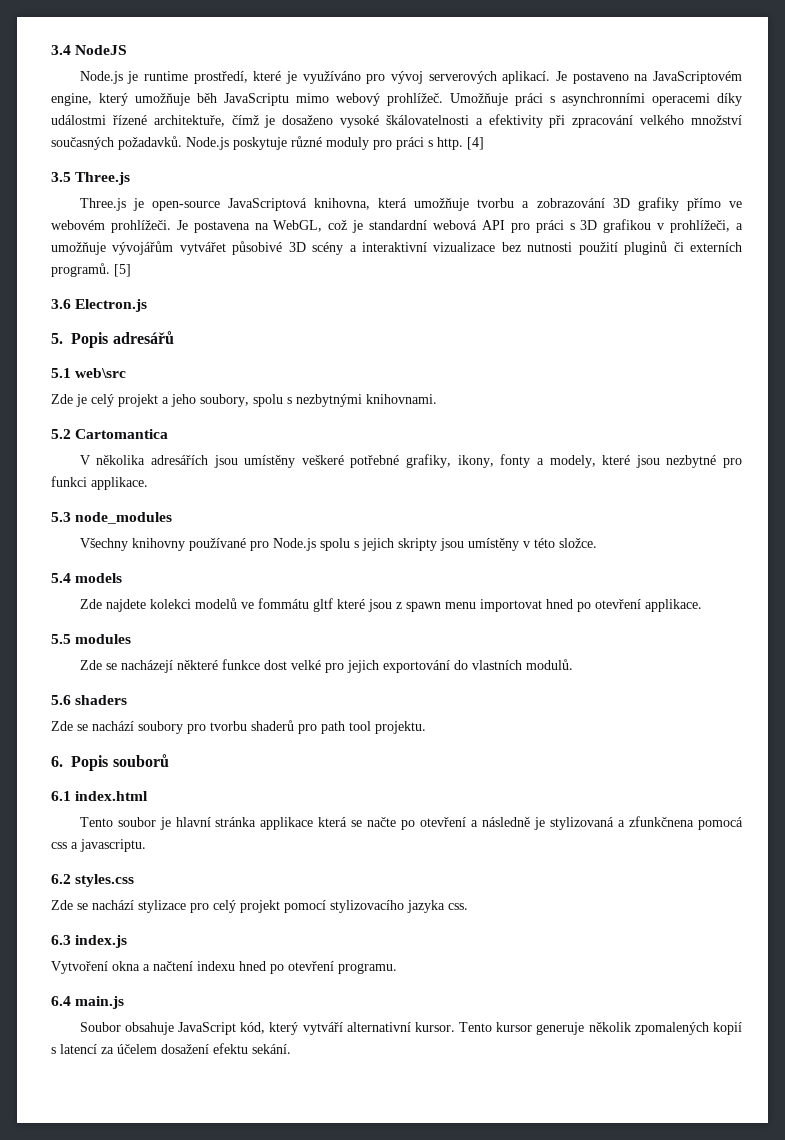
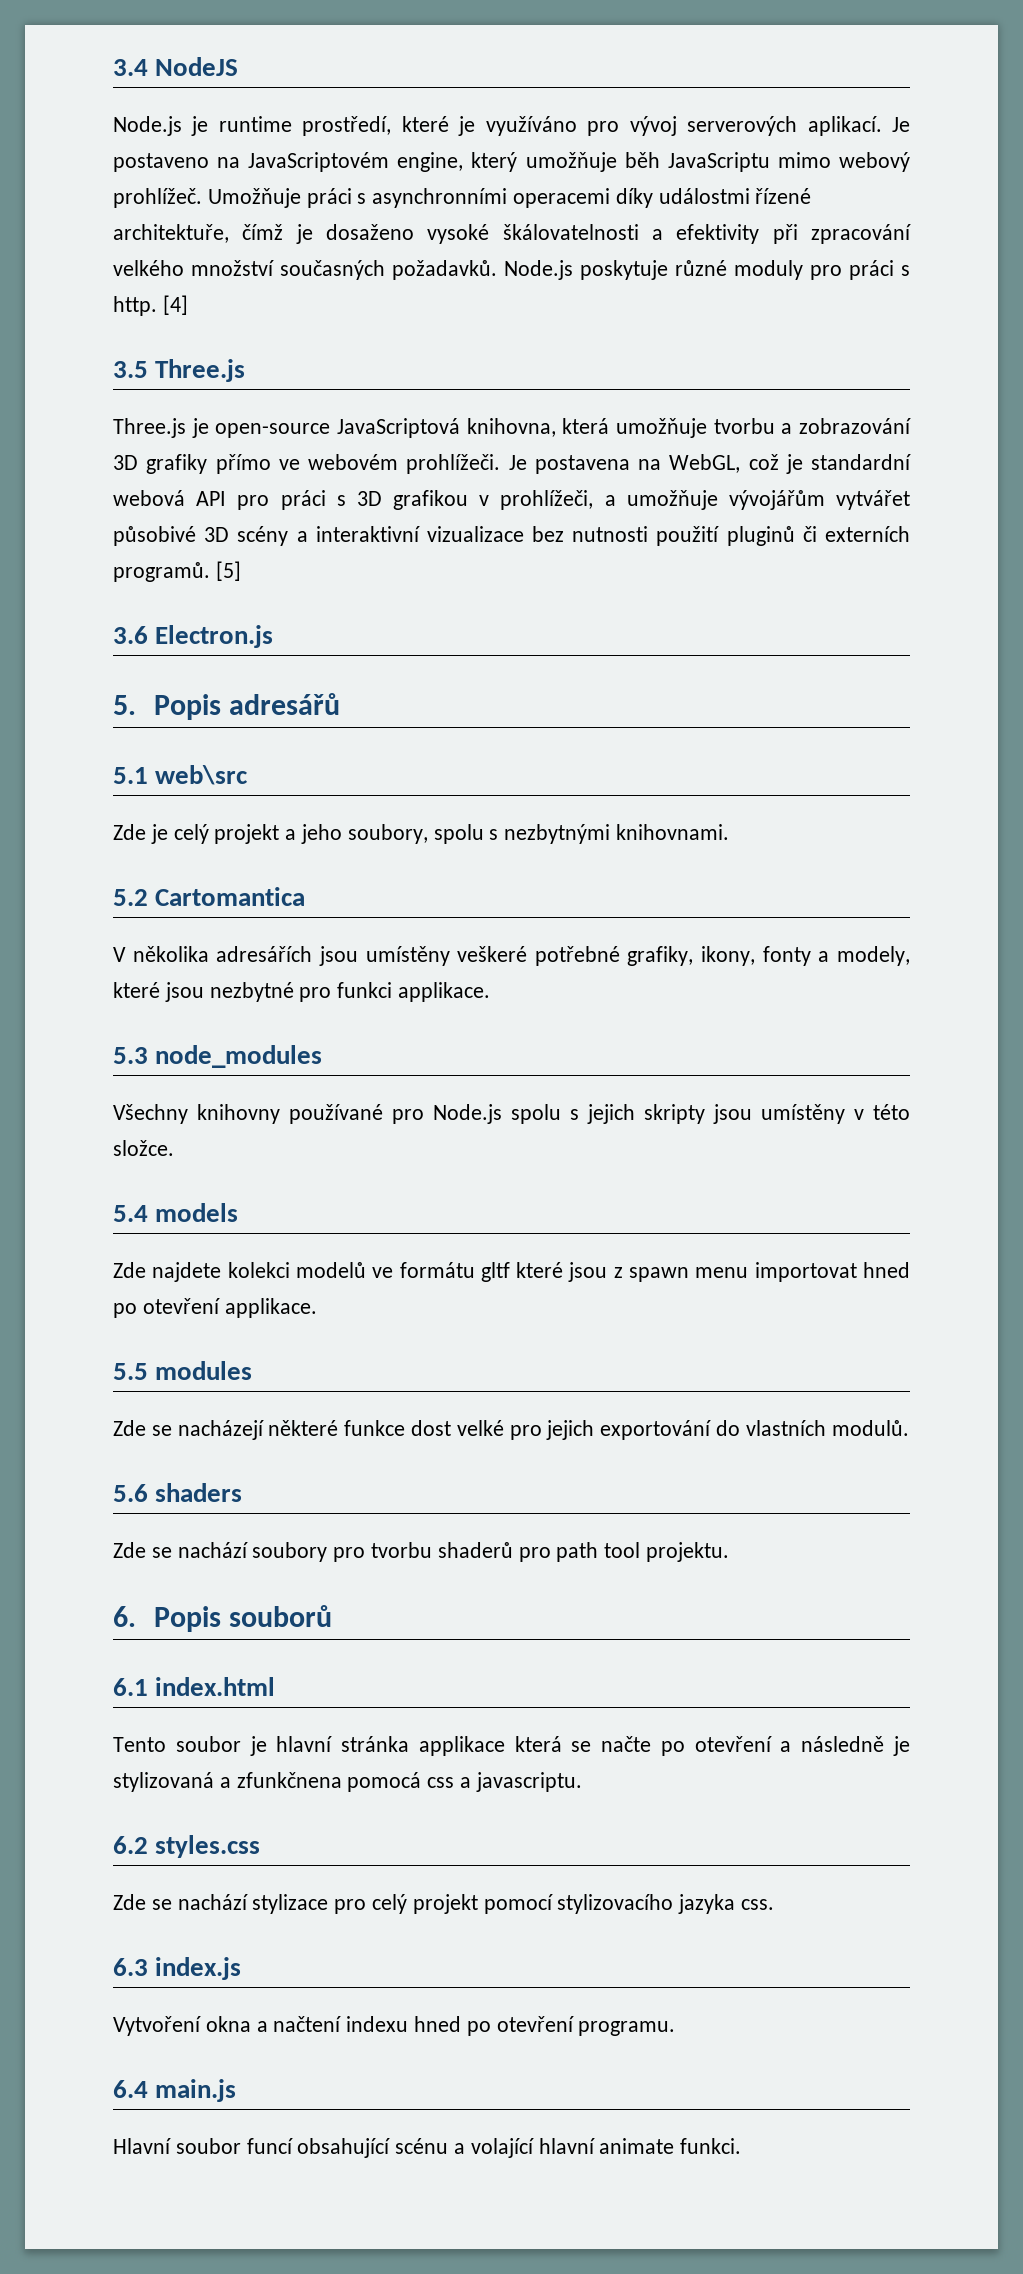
[257,598,309,609] fommátu -> [399,1262,475,1278] formátu
[79,1022,742,1035] [51,1043,291,1054] Soubor obsahuje JavaScript kód, který vytváří alternativní kursor. Tento kursor generuje několik zpomalených kopií s latencí za účelem dosažení efektu sekání. -> [113,2138,742,2158] Hlavní soubor funcí obsahující scénu a volající hlavní animate funkci.

